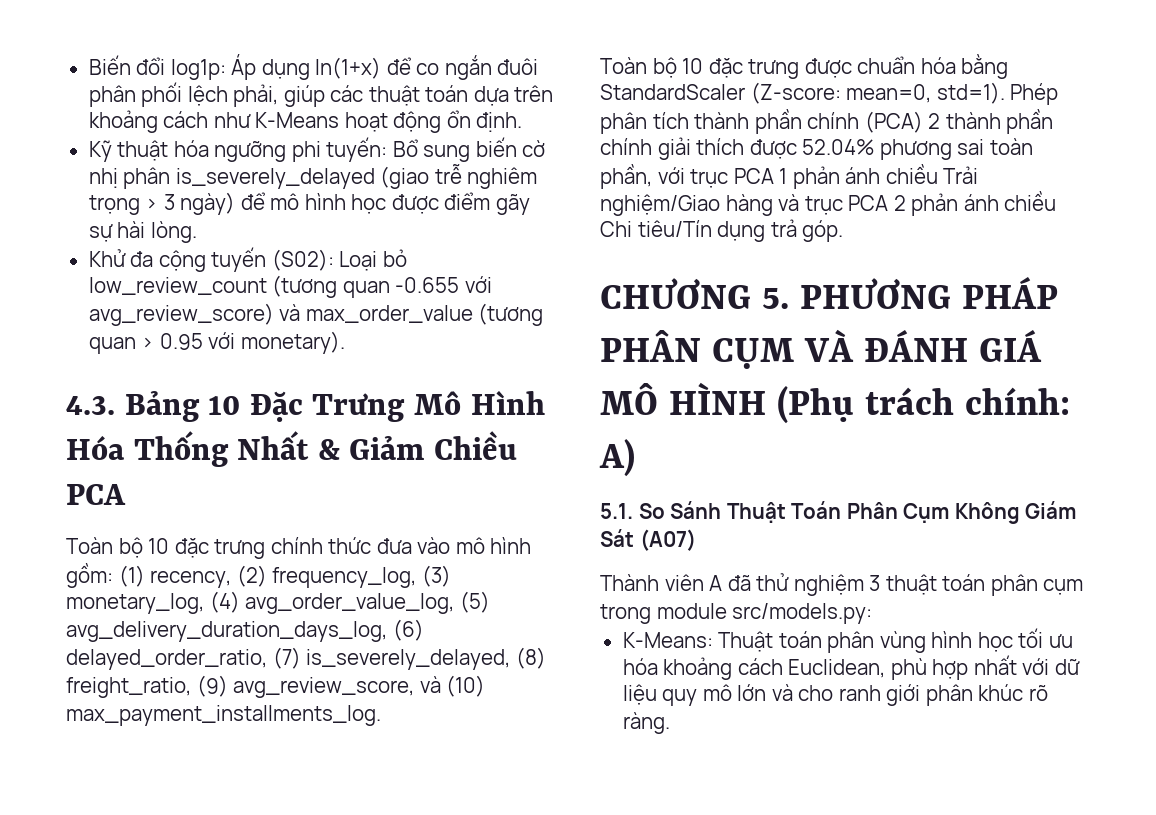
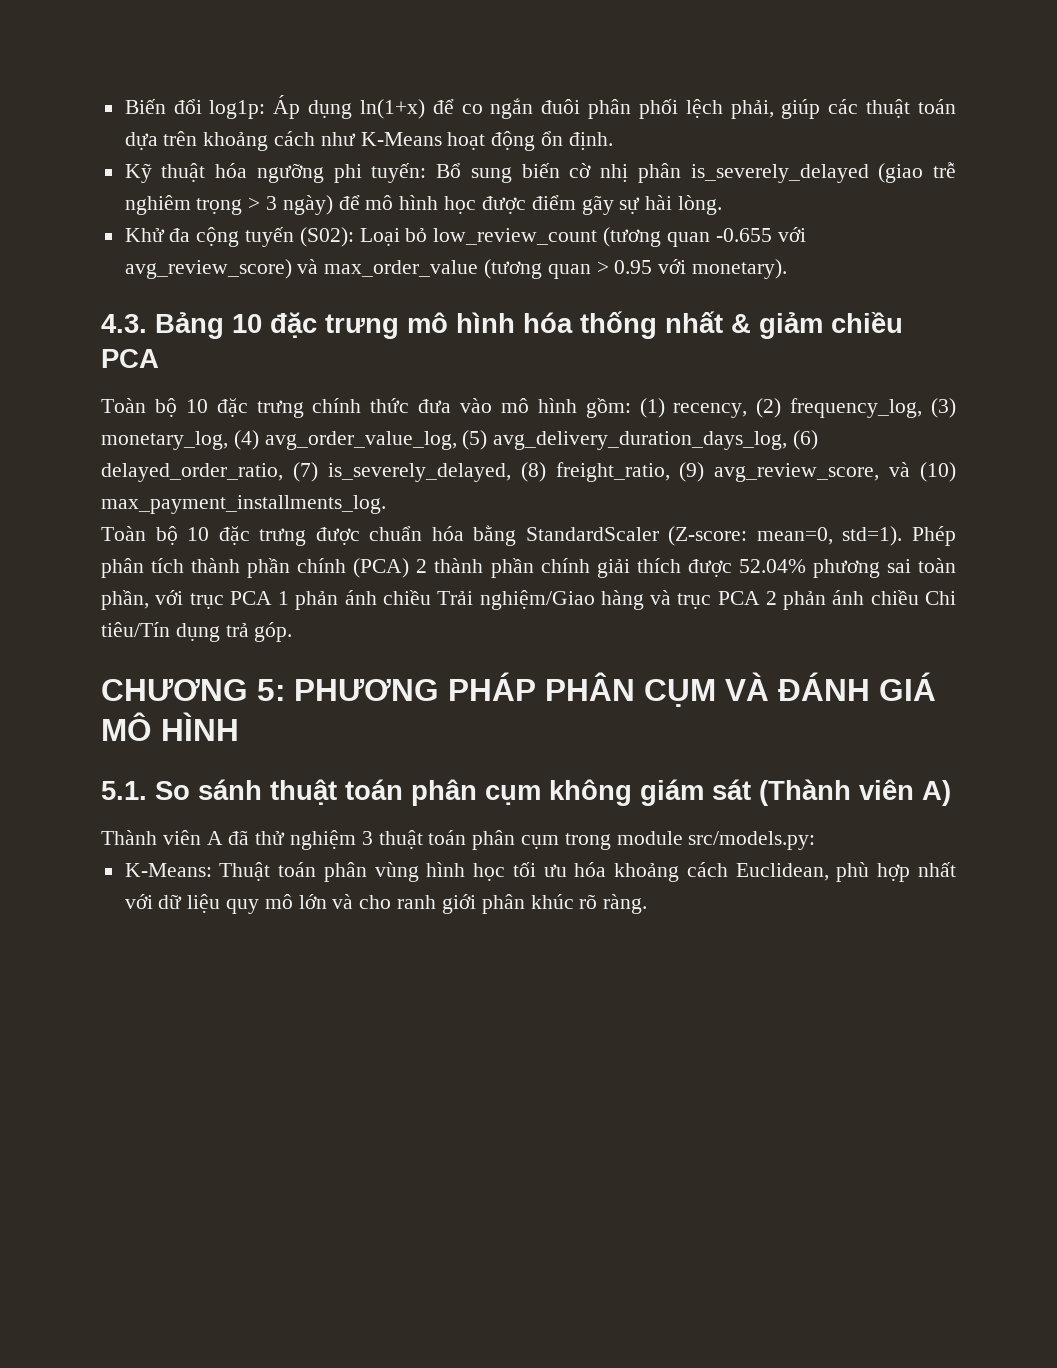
[249,390,545,422] [66,431,517,467] Đặc Trưng Mô Hình Hóa Thống Nhất & Giảm Chiều -> [270,311,903,339] đặc trưng mô hình hóa thống nhất & giảm chiều
[762,288,790,309] 5. -> [257,679,285,701] 5:
[777,386,1071,424] [599,439,635,477] [600,501,1077,524] [600,529,696,551] (Phụ trách chính: A) // 5.1. So Sánh Thuật Toán Phân Cụm Không Giám Sát (A07) -> [101,779,951,806] // 5.1. So sánh thuật toán phân cụm không giám sát (Thành viên A)

